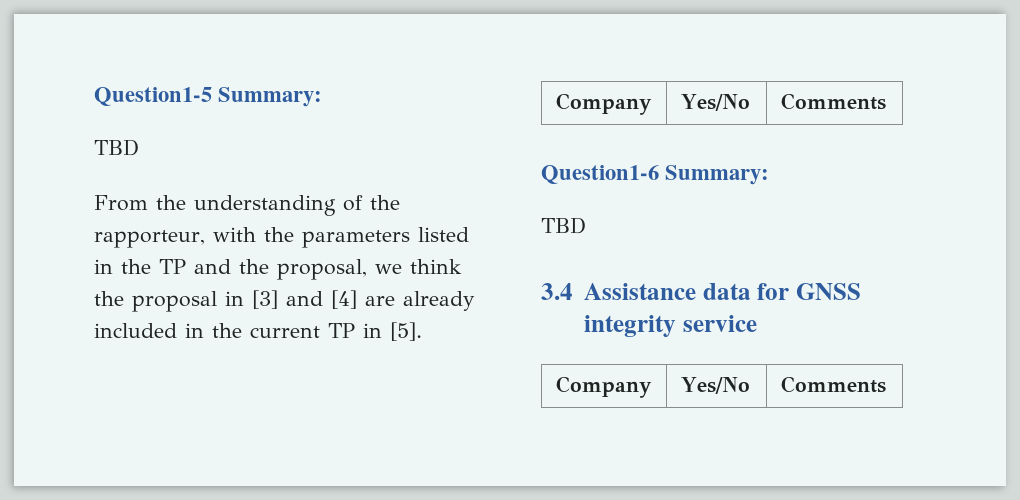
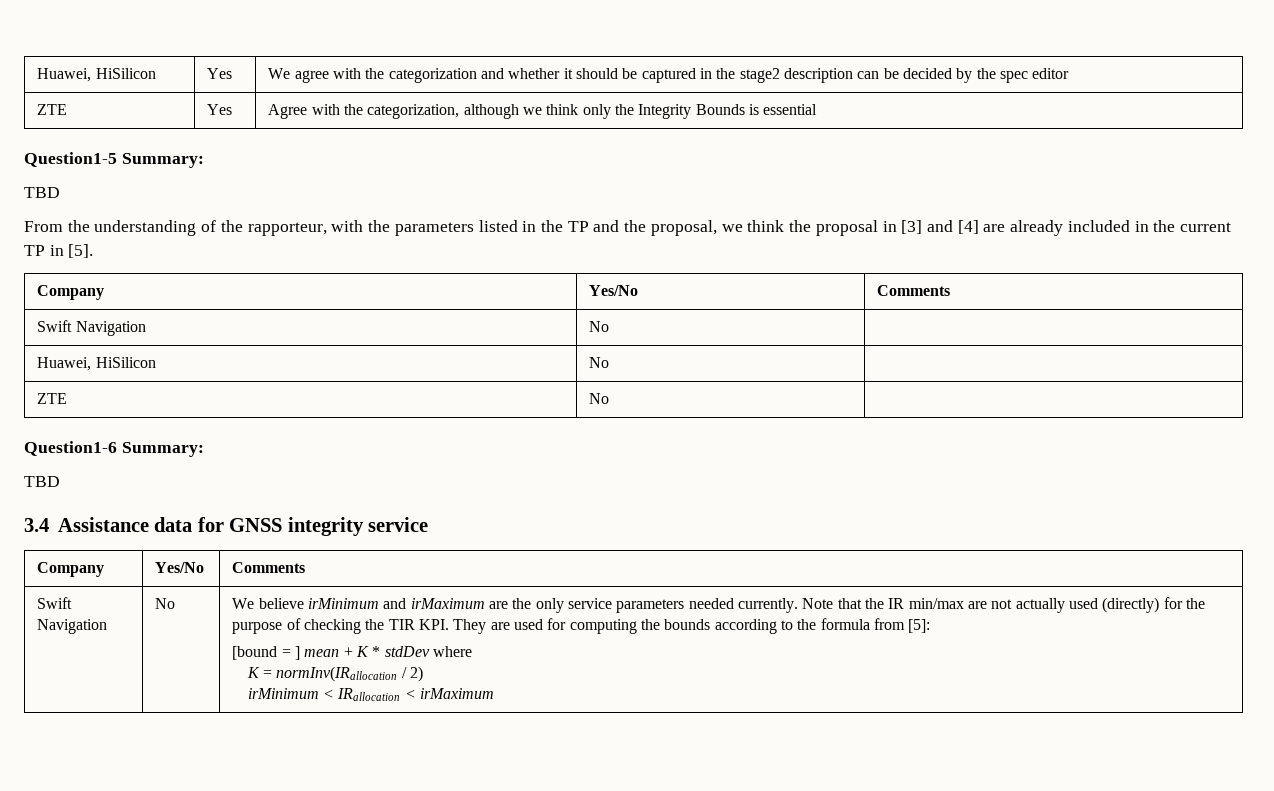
(94, 96) none -> [37,68,156,82] [207,68,233,79] [268,68,1070,83] [37,104,68,115] [207,104,233,115] [268,104,818,119] Huawei, HiSilicon | Yes | We agree with the categorization and whether it should be captured in the stage2 description can be decided by the spec editor // ZTE | Yes | Agree with the categorization, although we think only the Integrity Bounds is essential //
(886, 101) none -> [37,320,146,336] [589,321,610,332] [37,357,156,371] [589,357,610,368] [37,393,68,404] [589,393,610,404] // Swift Navigation | No | // Huawei, HiSilicon | No | // ZTE | No |
(886, 384) none -> [37,597,73,609] [37,619,108,634] [155,598,176,609] [232,597,1205,613] [232,618,931,634] [232,646,473,660] [246,666,424,682] [247,688,495,701] // Swift Navigation | No | We believe irMinimum and irMaximum are the only service parameters needed currently. Note that the IR min/max are not actually used (directly) for the purpose of checking the TIR KPI. They are used for computing the bounds according to the formula from [5]: // [bound = ] mean + K * stdDev where // K = normInv(IRallocation / 2) // irMinimum < IRallocation < irMaximum

